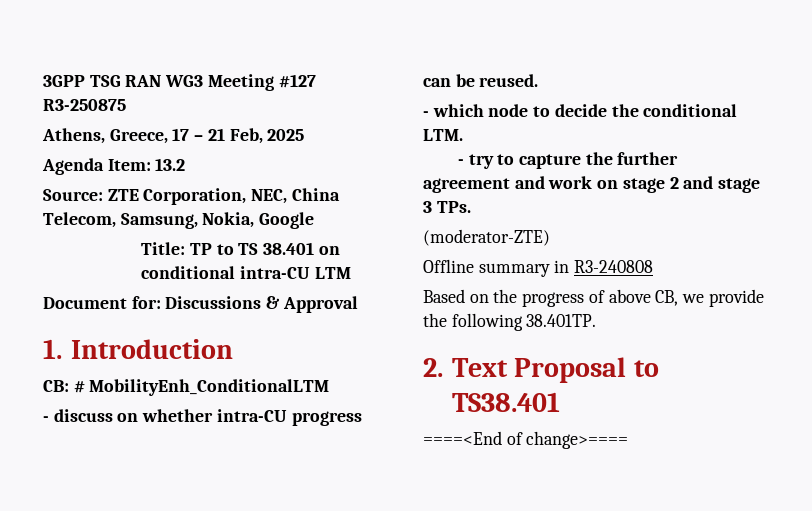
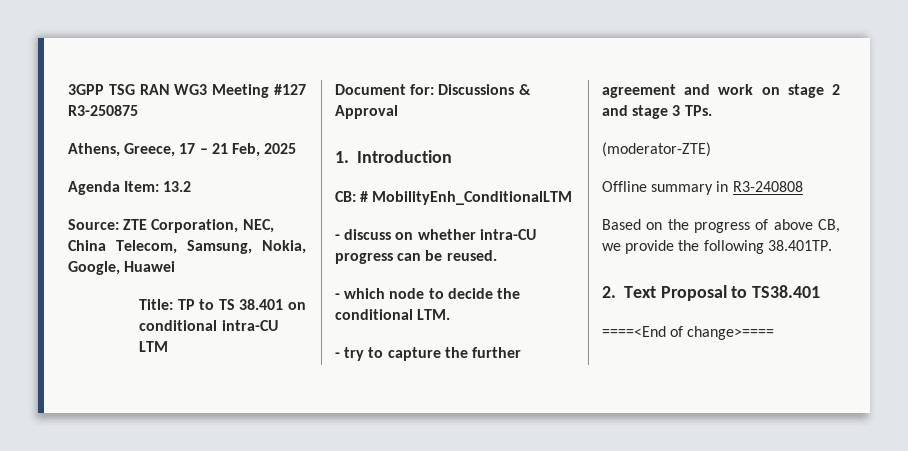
[259,212,315,229] Google -> [68,261,176,275] Google, Huawei

